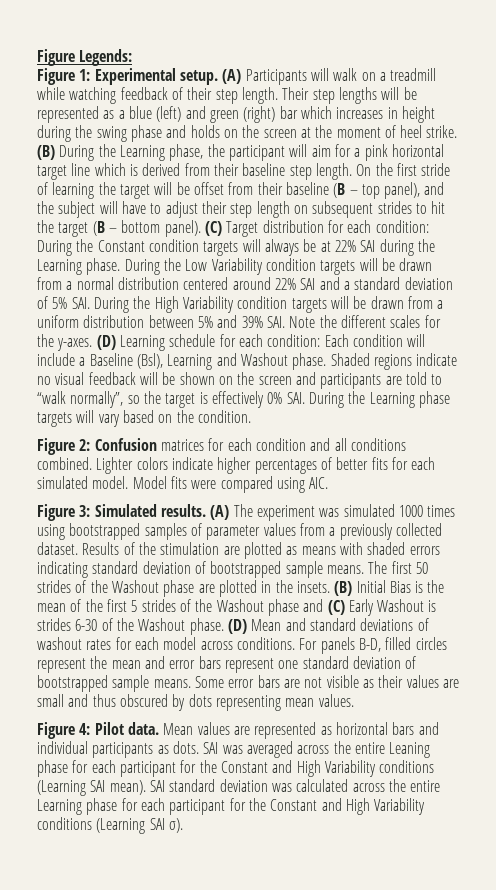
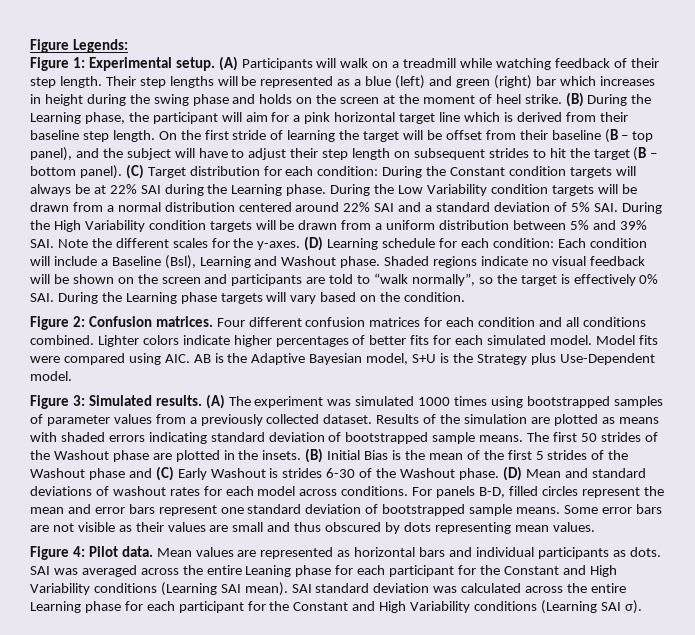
(157, 444) none -> [155,316,366,327] matrices. Four different confusion
(329, 483) none -> [193,353,655,365] [30,371,72,381] AB is the Adaptive Bayesian model, S+U is the Strategy plus Use-Dependent model.
[160,542,220,555] stimulation -> [464,414,528,424] simulation

